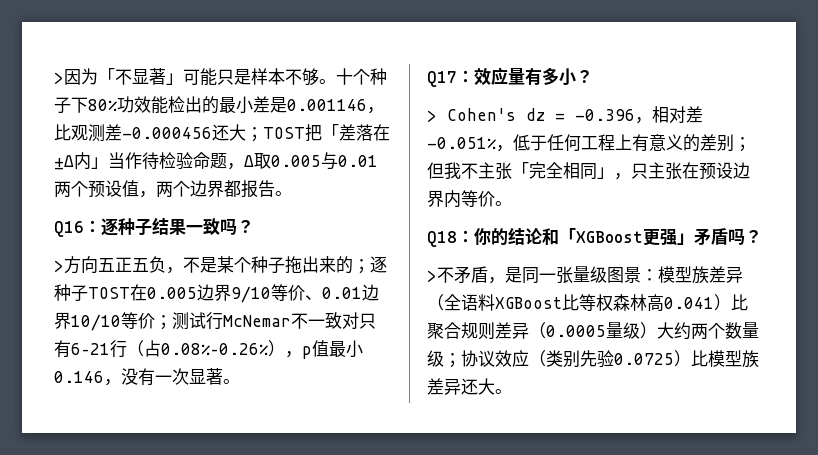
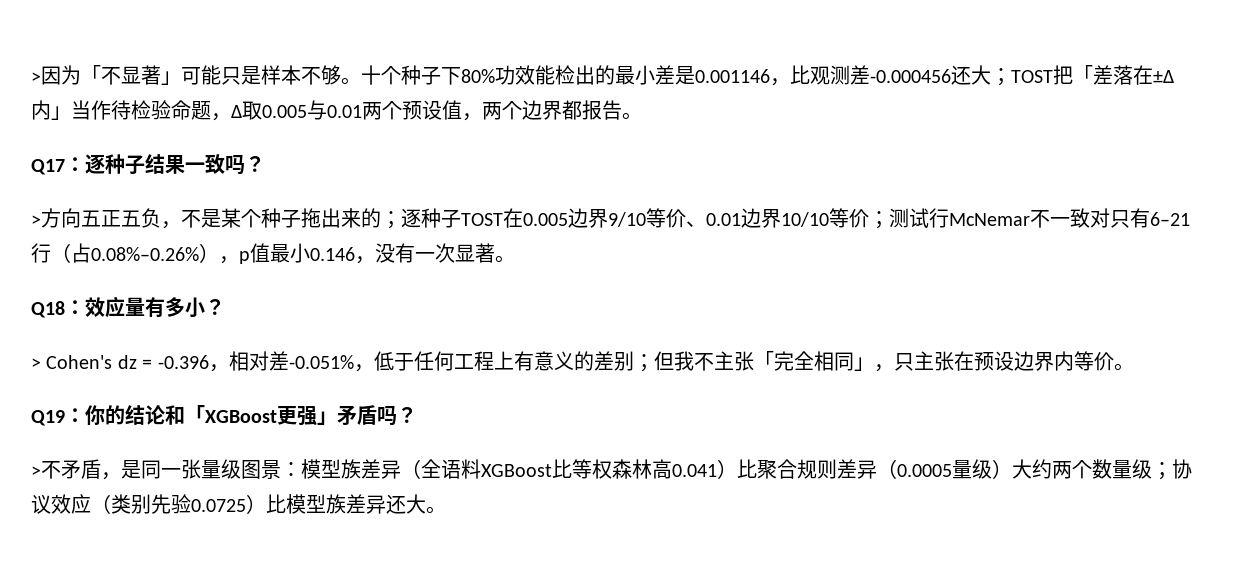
[54,221,84,237] Q16 -> [31,159,65,175] Q17
[427,71,457,87] Q17 -> [31,301,65,318] Q18
[427,231,457,247] Q18 -> [31,410,65,426] Q19

